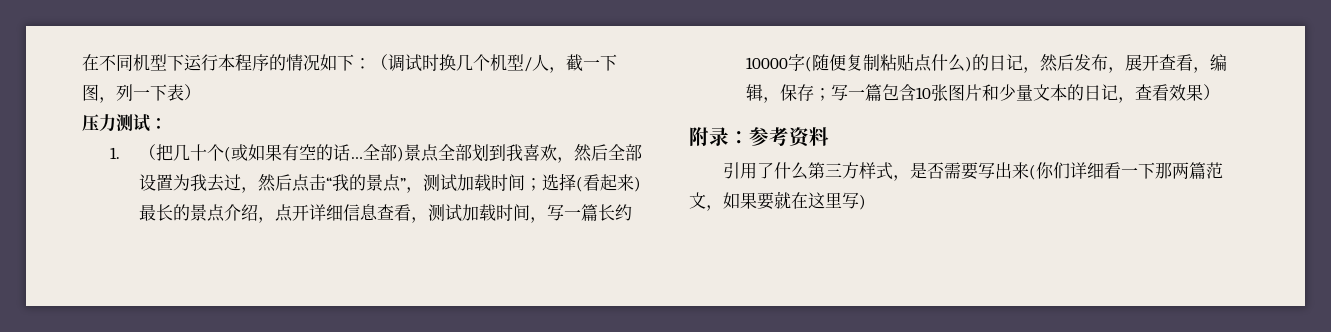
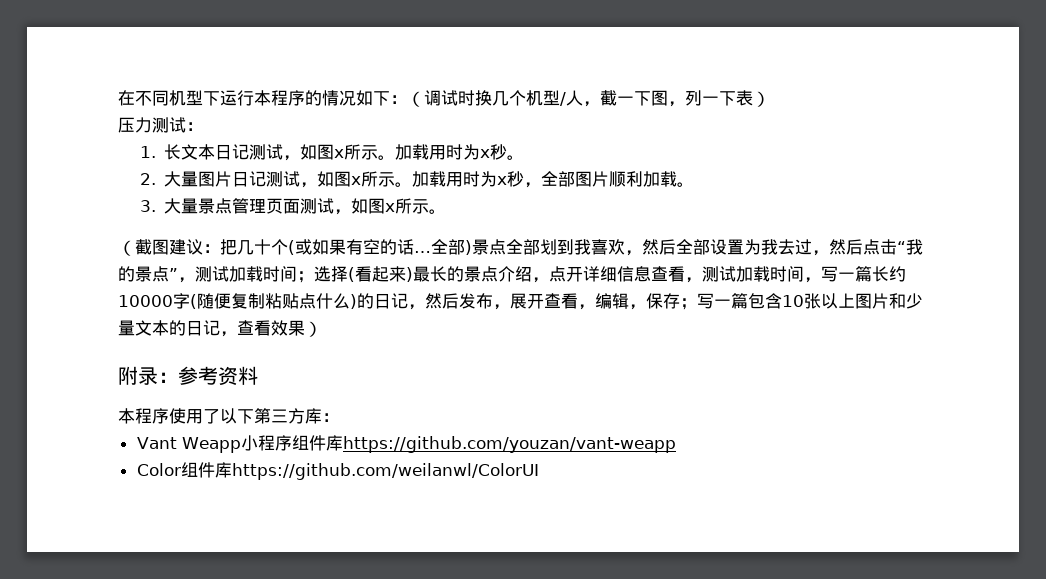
[138,144,156,160] （ -> [164,144,525,161] [139,171,695,188] [139,198,447,215] [118,239,220,256] 长文本日记测试，如图x所示。加载用时为x秒。 // 2.大量图片日记测试，如图x所示。加载用时为x秒，全部图片顺利加载。 // 3.大量景点管理页面测试，如图x所示。 // （截图建议：
(948, 92) none -> [821,293,855,309] 以上
[723,162,1224,181] [689,191,866,211] 引用了什么第三方样式，是否需要写出来(你们详细看一下那两篇范文，如果要就在这里写) -> [118,408,339,424] [136,435,676,453] [136,462,539,480] 本程序使用了以下第三方库： // Vant Weapp小程序组件库https://github.com/youzan/vant-weapp // Color组件库https://github.com/weilanwl/ColorUI

